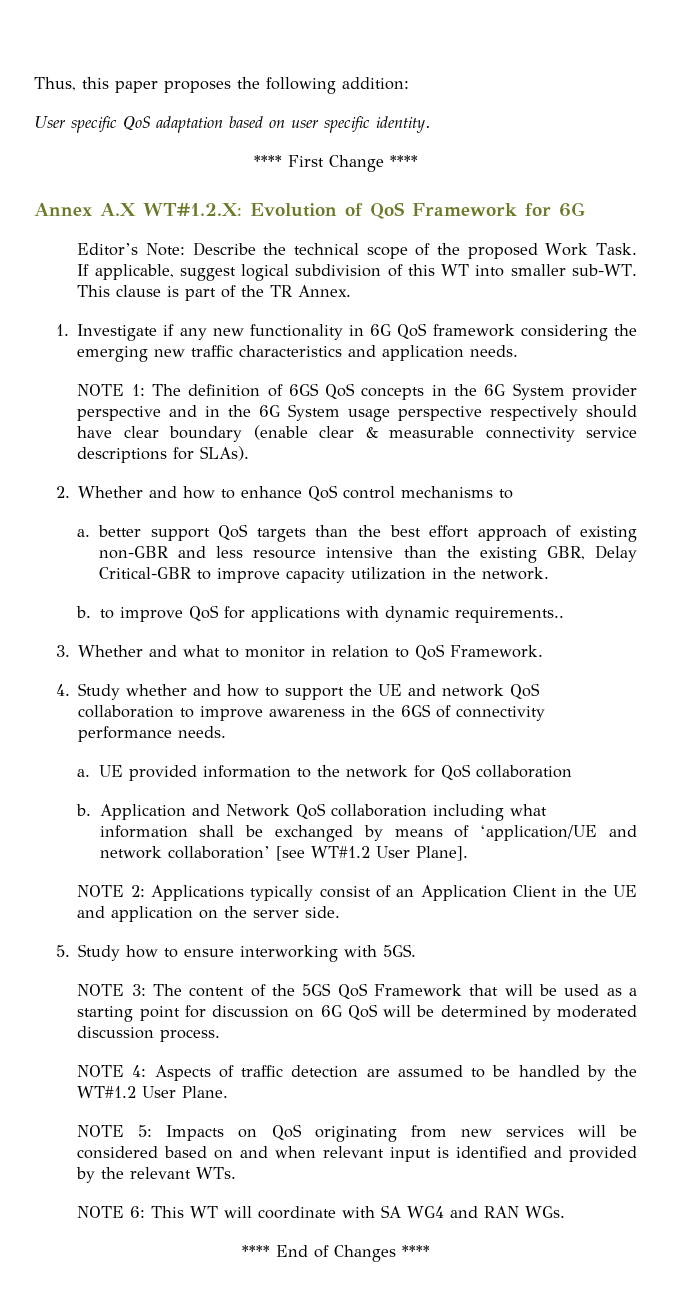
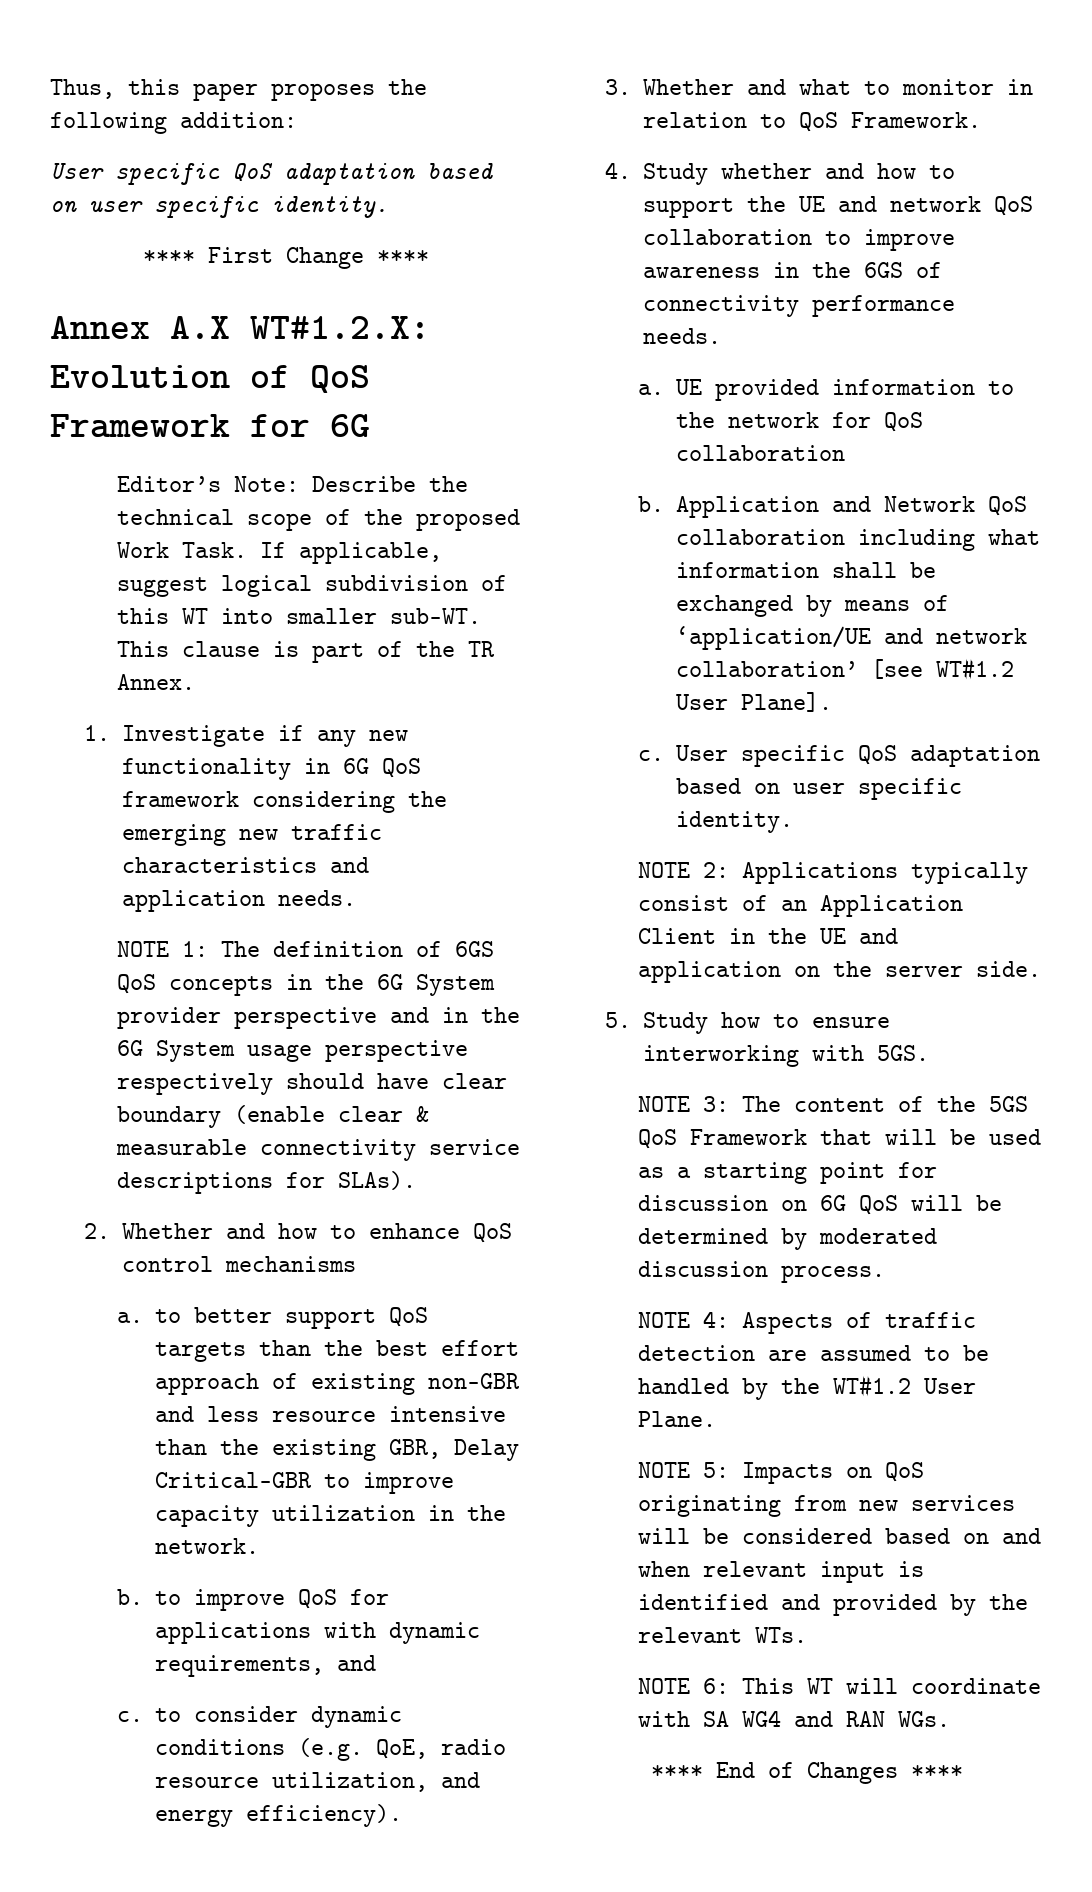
[498,489,513,499] [77,529,91,537] to // a. -> [117,1309,182,1323] // a. to
[454,607,564,623] requirements.. -> [155,1655,377,1677] [117,1706,403,1728] [155,1738,507,1761] [155,1772,481,1792] [155,1804,403,1827] requirements, and // c. to consider dynamic conditions (e.g. QoE, radio resource utilization, and energy efficiency).
(468, 853) none -> [638,745,1041,767] [676,778,963,800] [676,811,794,833] // c. User specific QoS adaptation based on user specific identity.

